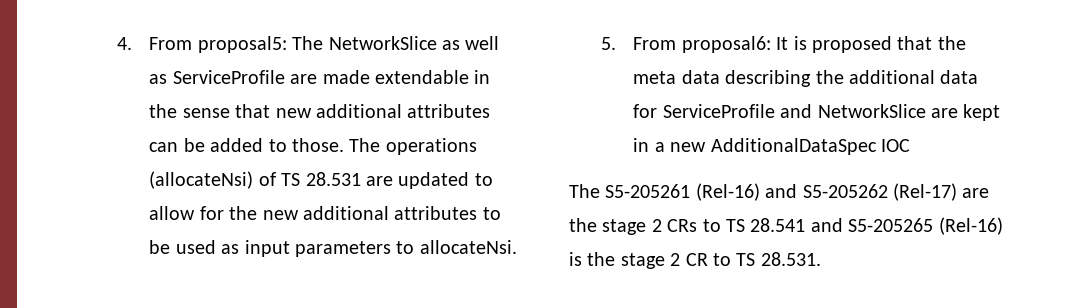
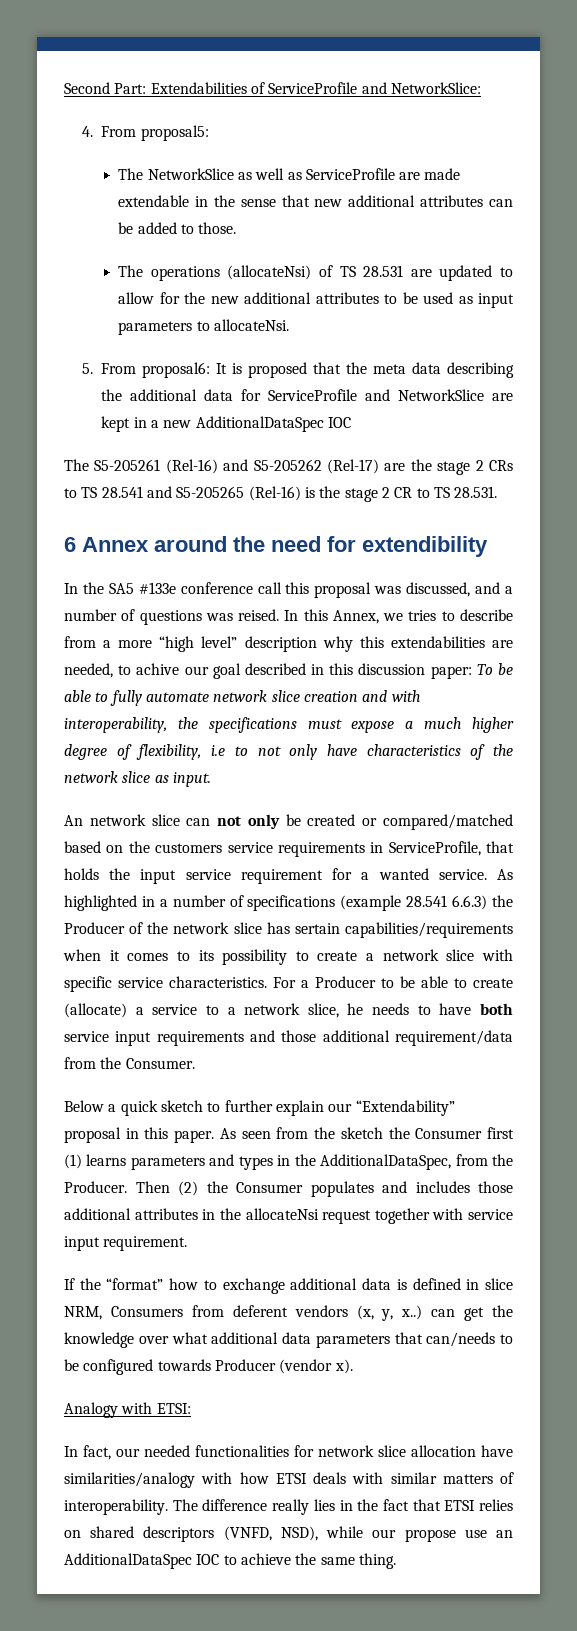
(117, 43) none -> [64,82,481,94] Second Part: Extendabilities of ServiceProfile and NetworkSlice: //
(287, 44) none -> (209, 133) //
(345, 145) none -> (237, 228) //
(821, 259) none -> [64,536,488,557] [64,582,514,598] [64,609,513,625] [64,636,513,652] [64,663,513,679] [64,690,420,706] [64,717,514,733] [64,744,513,760] [64,771,211,787] [64,814,513,830] [64,841,514,857] [64,868,513,884] [64,895,514,911] [64,922,513,938] [63,949,513,965] [64,976,513,992] [64,1003,513,1018] [64,1030,513,1046] [64,1057,195,1069] [64,1100,455,1116] [64,1127,514,1143] [64,1154,513,1170] [64,1181,513,1197] [64,1208,513,1224] [64,1236,188,1251] [64,1278,514,1294] [64,1305,513,1321] [64,1332,513,1348] [64,1359,353,1375] [64,1402,191,1418] [64,1445,513,1460] [64,1472,514,1488] [64,1499,513,1515] [64,1526,513,1542] [64,1553,396,1569] // 6 Annex around the need for extendibility // In the SA5 #133e conference call this proposal was discussed, and a number of questions was reised. In this Annex, we tries to describe from a more “high level” description why this extendabilities are needed, to achive our goal described in this discussion paper: To be able to fully automate network slice creation and with interoperability, the specifications must expose a much higher degree of flexibility, i.e to not only have characteristics of the network slice as input. // An network slice can not only be created or compared/matched based on the customers service requirements in ServiceProfile, that holds the input service requirement for a wanted service. As highlighted in a number of specifications (example 28.541 6.6.3) the Producer of the network slice has sertain capabilities/requirements when it comes to its possibility to create a network slice with specific service characteristics. For a Producer to be able to create (allocate) a service to a network slice, he needs to have both service input requirements and those additional requirement/data from the Consumer. // Below a quick sketch to further explain our “Extendability” proposal in this paper. As seen from the sketch the Consumer first (1) learns parameters and types in the AdditionalDataSpec, from the Producer. Then (2) the Consumer populates and includes those additional attributes in the allocateNsi request together with service input requirement. // If the “format” how to exchange additional data is defined in slice NRM, Consumers from deferent vendors (x, y, x..) can get the knowledge over what additional data parameters that can/needs to be configured towards Producer (vendor x). // Analogy with ETSI: // In fact, our needed functionalities for network slice allocation have similarities/analogy with how ETSI deals with similar matters of interoperability. The difference really lies in the fact that ETSI relies on shared descriptors (VNFD, NSD), while our propose use an AdditionalDataSpec IOC to achieve the same thing.

